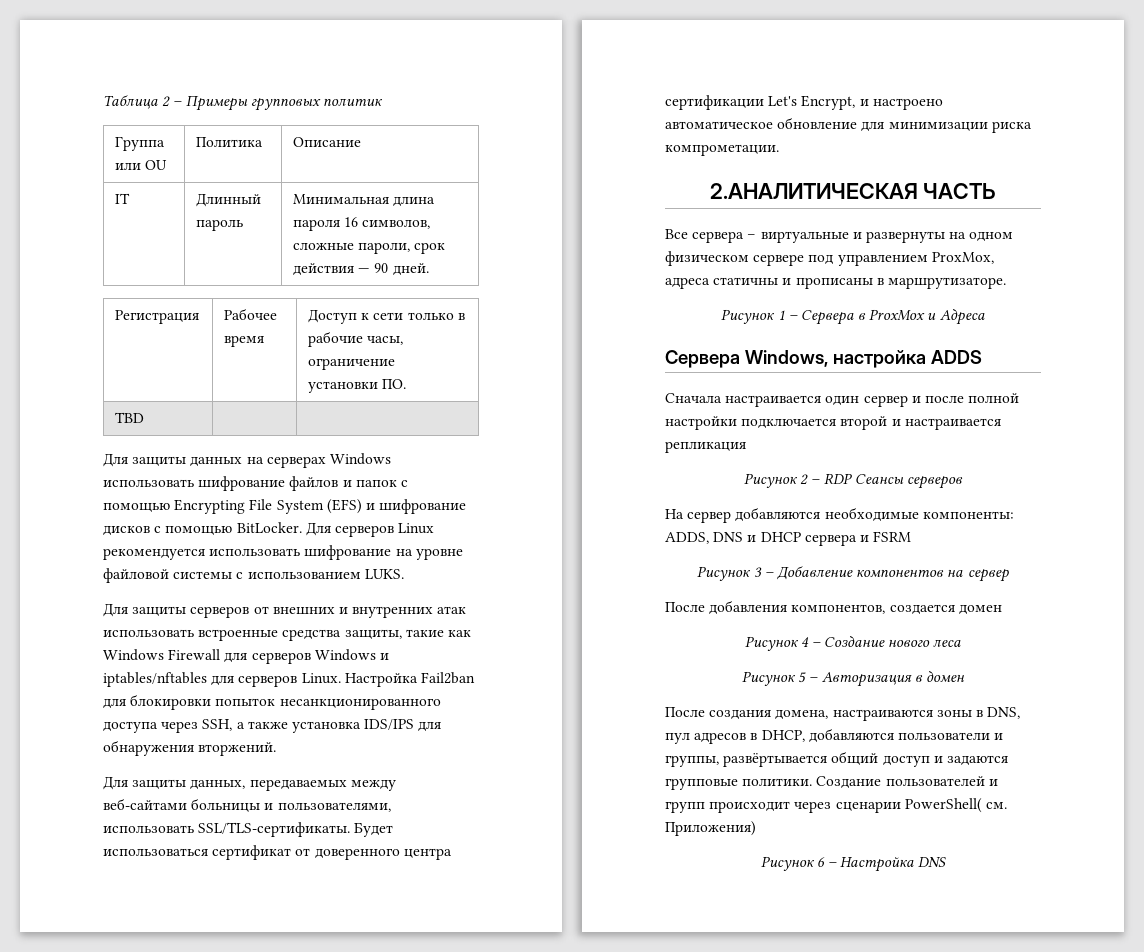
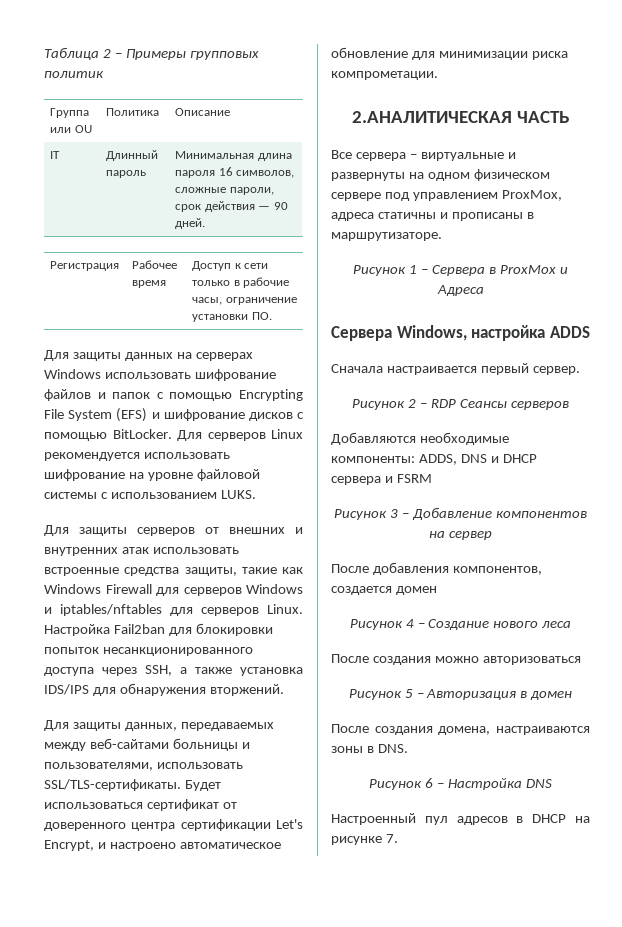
[115,412,145,423] // TBD | | -> (272, 316) none
[825,393,1020,407] [665,416,1001,430] [665,441,746,453] один сервер и после полной настройки подключается второй и настраивается репликация -> [480,363,580,375] первый сервер.
[665,507,821,523] На сервер добавляются -> [331,432,416,445] Добавляются
(962, 643) none -> [331,654,581,665] // После создания можно авторизоваться
[987,707,1021,719] [665,728,1004,744] [665,751,1008,767] [665,776,998,790] [665,798,1007,813] [665,821,756,836] DNS, пул адресов в DHCP, добавляются пользователи и группы, развёртывается общий доступ и задаются групповые политики. Создание пользователей и групп происходит через сценарии PowerShell( см. Приложения) -> [377,744,408,753] DNS.
(947, 862) none -> [331,813,590,825] [331,834,398,845] // Настроенный пул адресов в DHCP на рисунке 7.

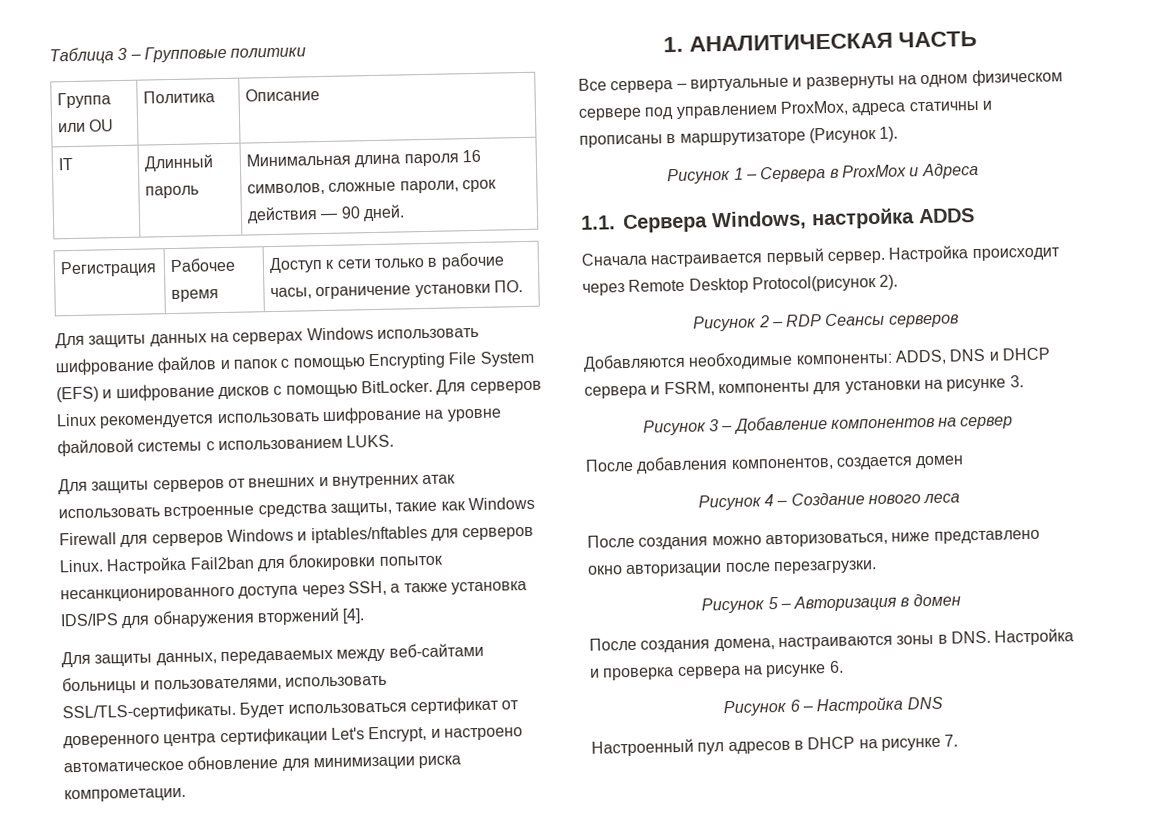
[102,49,259,60] [44,71,104,78] 2 – Примеры групповых политик -> [117,45,307,63] 3 – Групповые политики
[209,684,284,696] вторжений. -> [256,607,366,626] вторжений [4].
[351,111,512,123] 2.АНАЛИТИЧЕСКАЯ -> [663,32,893,53] 1. АНАЛИТИЧЕСКАЯ
[331,232,442,241] маршрутизаторе. -> [679,126,899,146] маршрутизаторе (Рисунок 1).
(484, 290) none -> [581,215,616,230] 1.1.
(580, 370) none -> [888,245,1060,263] [582,274,899,296] Настройка происходит через Remote Desktop Protocol(рисунок 2).
[396,474,432,483] FSRM -> [663,375,1024,397] FSRM, компоненты для установки на рисунке 3.
[482,656,581,665] авторизоваться -> [764,529,1040,548] [587,560,877,578] авторизоваться, ниже представлено окно авторизации после перезагрузки.
(408, 748) none -> [994,628,1075,646] [590,660,844,681] Настройка и проверка сервера на рисунке 6.

